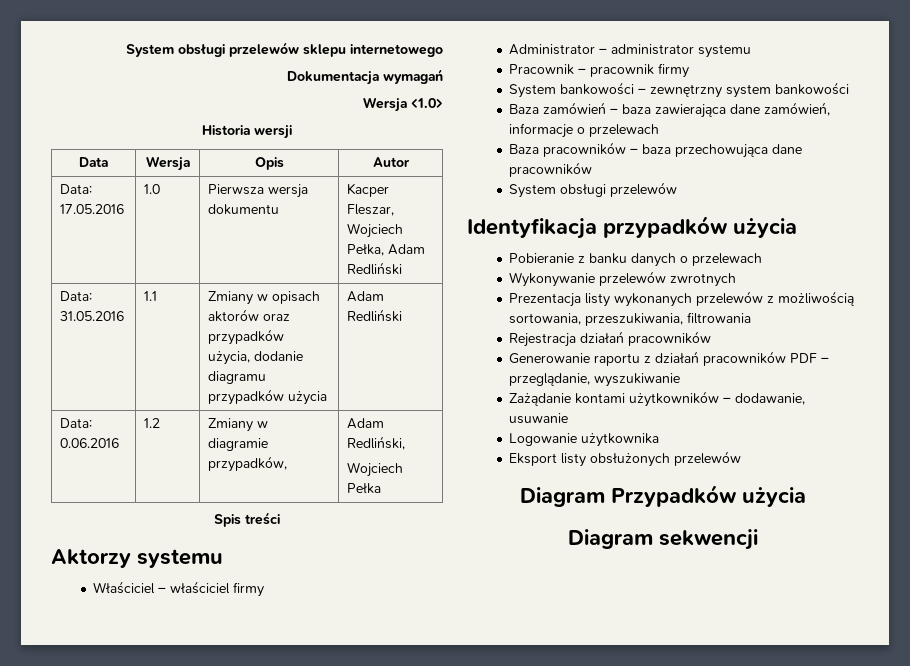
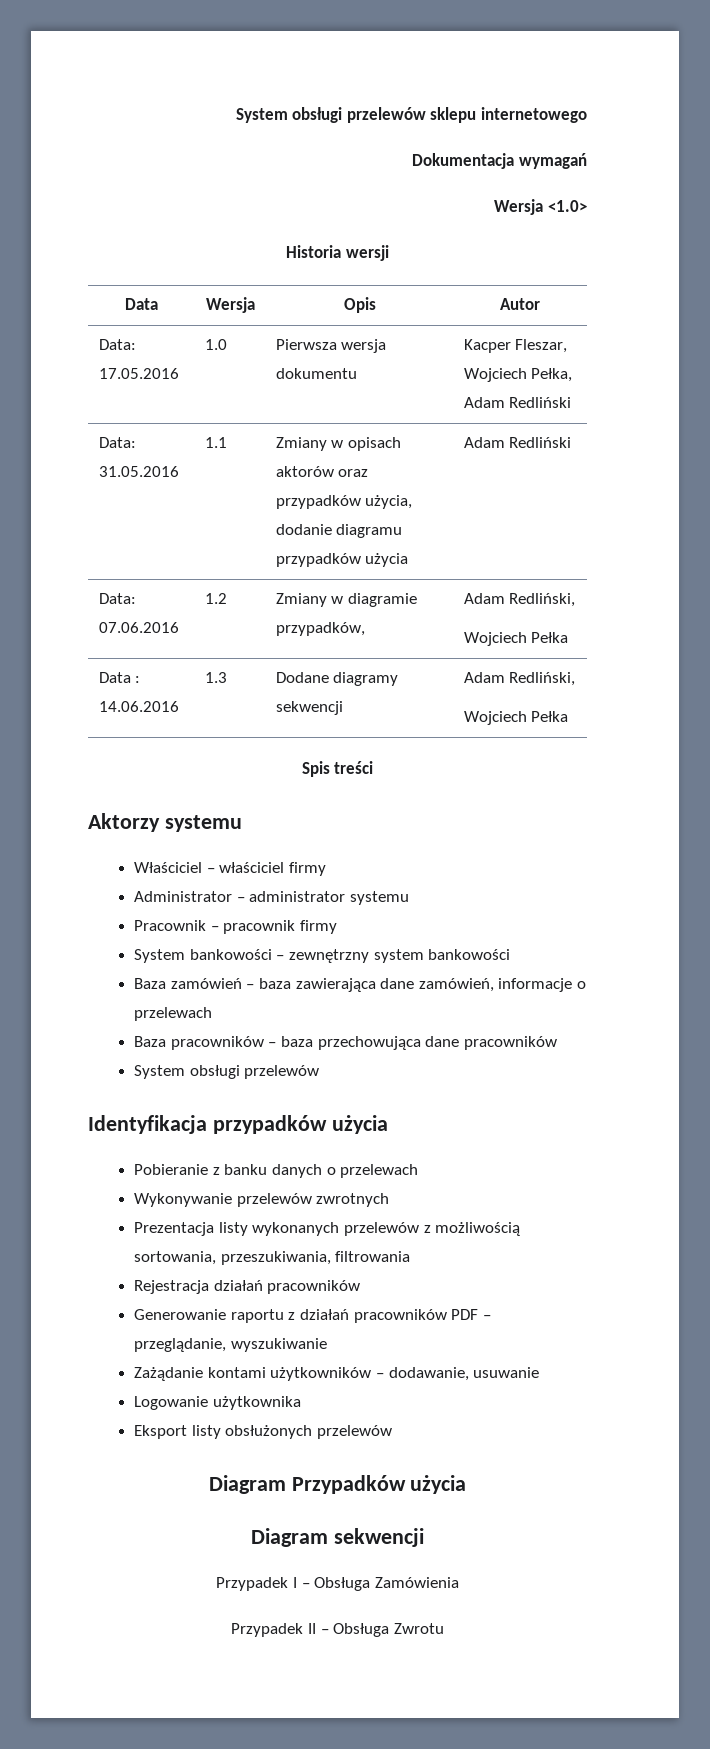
[60,438,120,448] 0.06.2016 -> [98,622,179,633] 07.06.2016
(382, 488) none -> [98,672,141,683] [98,701,179,712] [204,672,227,683] [275,672,399,686] [275,701,343,715] [463,672,576,686] [463,711,569,725] // Data : 14.06.2016 | 1.3 | Dodane diagramy sekwencji | Adam Redliński, // Wojciech Pełka
(758, 539) none -> [216,1577,459,1591] [231,1623,444,1637] // Przypadek I – Obsługa Zamówienia // Przypadek II – Obsługa Zwrotu

